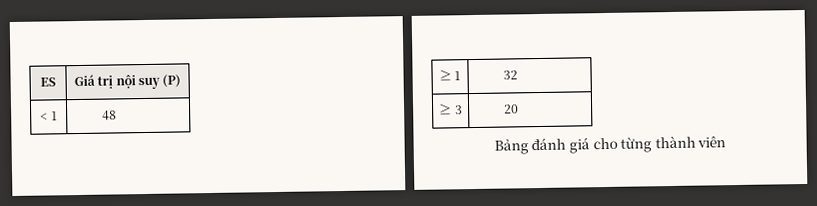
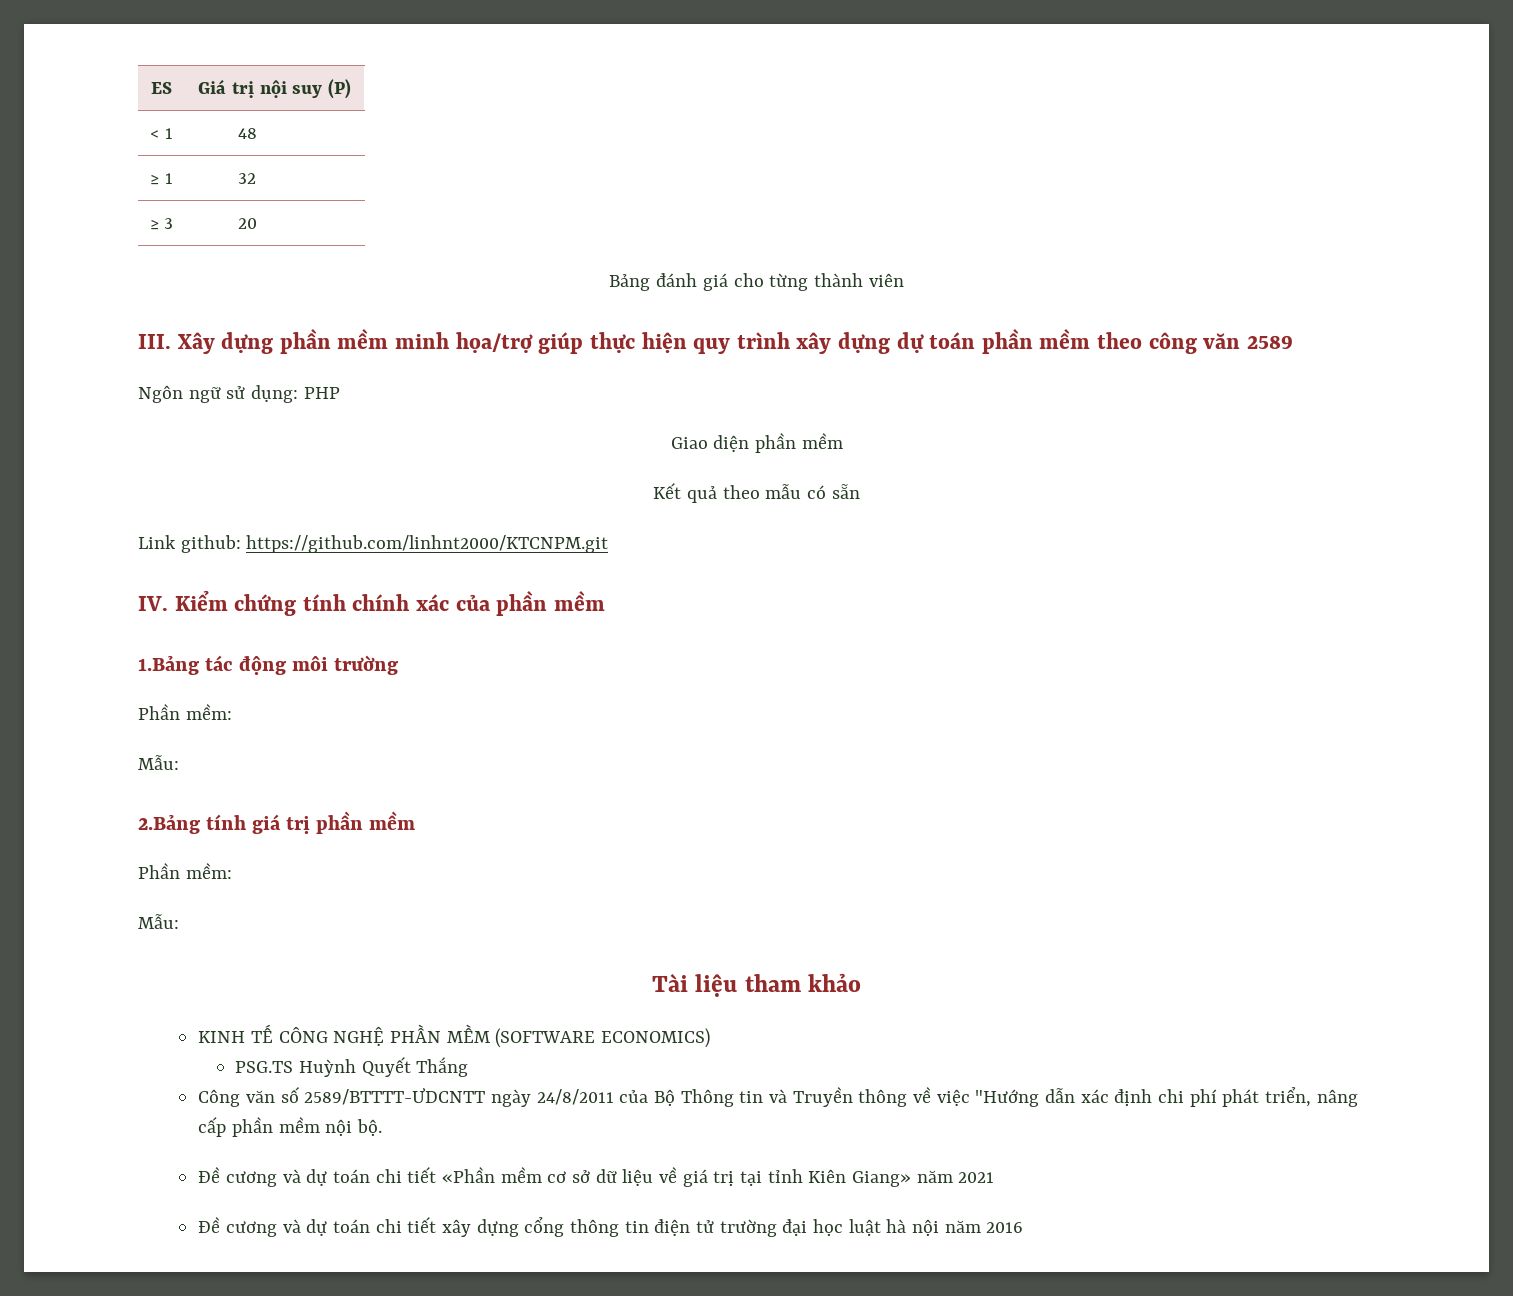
(727, 141) none -> [138,329,1293,354] [138,385,340,403] [670,433,843,453] [653,483,860,503] [138,535,609,553] [138,590,605,616] [138,655,399,675] [138,704,232,720] [138,755,179,770] [138,811,416,834] [138,863,232,879] [138,914,179,929] [652,973,861,997] [198,1024,710,1048] [235,1057,469,1077] [198,1087,1358,1107] [198,1117,382,1137] [198,1167,995,1187] [198,1217,1024,1237] // III. Xây dựng phần mềm minh họa/trợ giúp thực hiện quy trình xây dựng dự toán phần mềm theo công văn 2589 // Ngôn ngữ sử dụng: PHP // Giao diện phần mềm // Kết quả theo mẫu có sẵn // Link github: https://github.com/linhnt2000/KTCNPM.git // IV. Kiểm chứng tính chính xác của phần mềm // 1.Bảng tác động môi trường // Phần mềm: // Mẫu: // 2.Bảng tính giá trị phần mềm // Phần mềm: // Mẫu: // Tài liệu tham khảo // KINH TẾ CÔNG NGHỆ PHẦN MỀM (SOFTWARE ECONOMICS) // PSG.TS Huỳnh Quyết Thắng // Công văn số 2589/BTTTT-ƯDCNTT ngày 24/8/2011 của Bộ Thông tin và Truyền thông về việc "Hướng dẫn xác định chi phí phát triển, nâng cấp phần mềm nội bộ. // Đề cương và dự toán chi tiết «Phần mềm cơ sở dữ liệu về giá trị tại tỉnh Kiên Giang» năm 2021 // Đề cương và dự toán chi tiết xây dựng cổng thông tin điện tử trường đại học luật hà nội năm 2016

